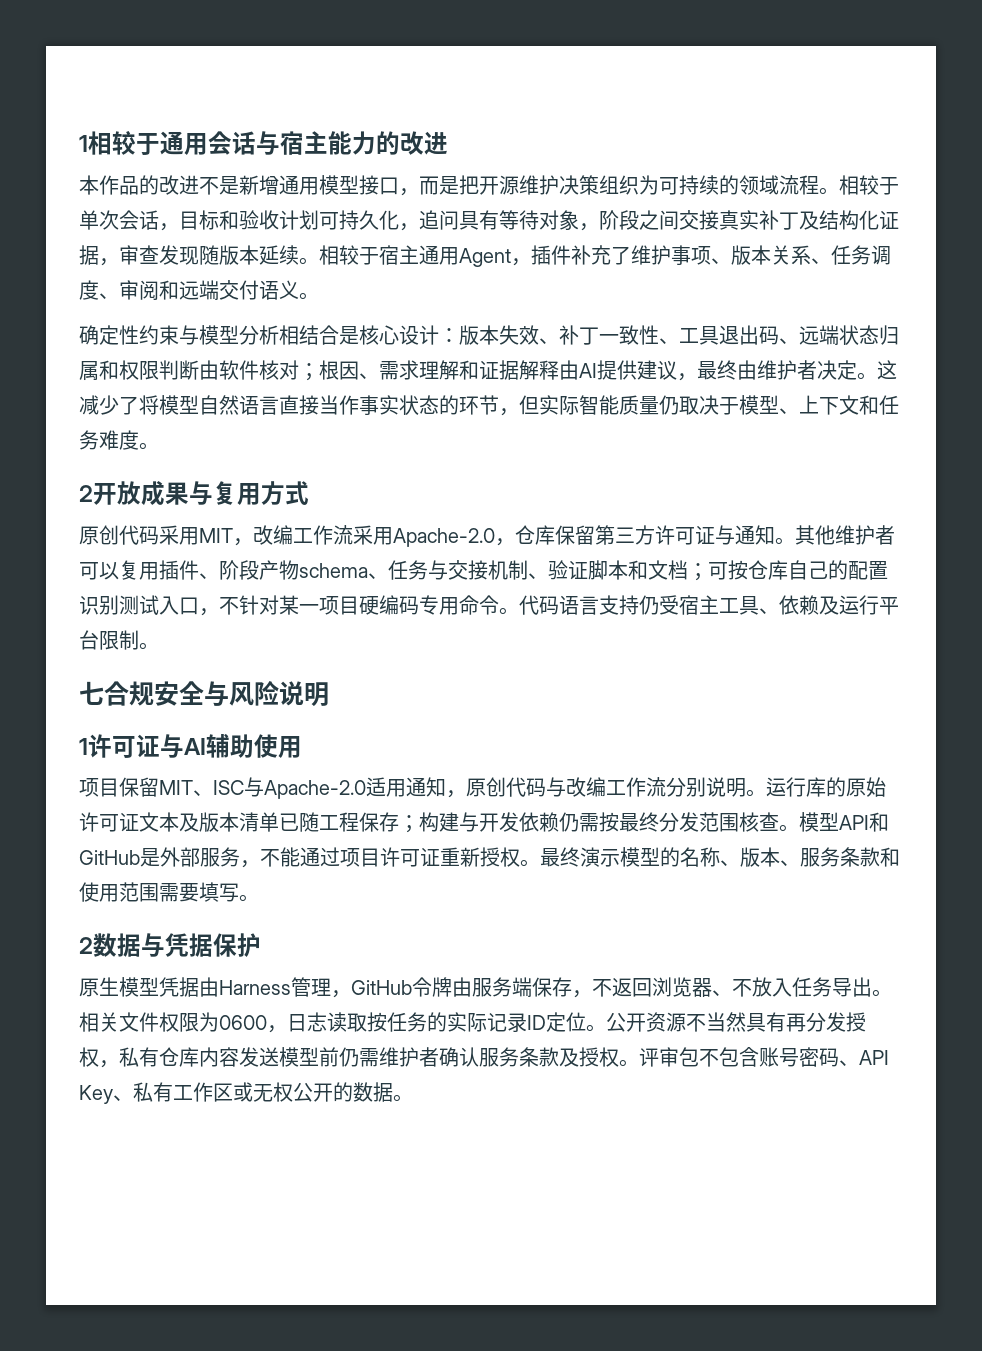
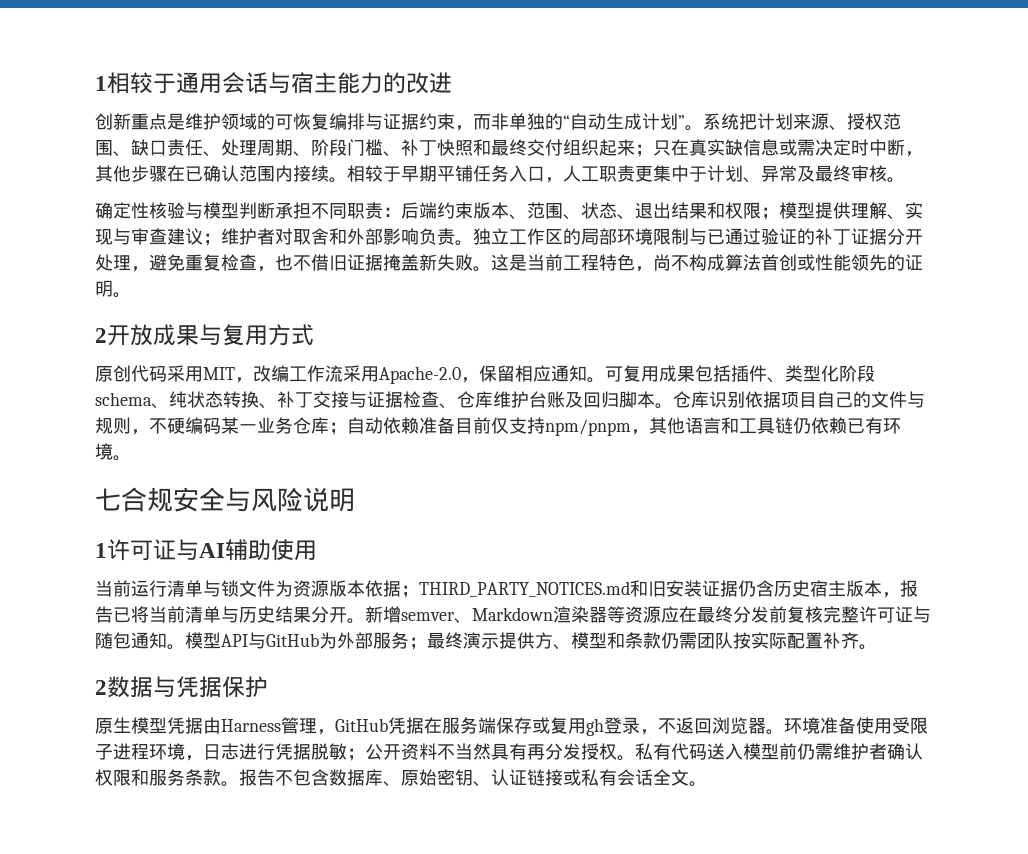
[79,175,899,196] [79,210,899,231] [79,245,891,267] [79,280,319,300] [79,325,899,345] [79,360,897,381] [79,395,899,416] [79,430,139,450] 本作品的改进不是新增通用模型接口，而是把开源维护决策组织为可持续的领域流程。相较于单次会话，目标和验收计划可持久化，追问具有等待对象，阶段之间交接真实补丁及结构化证据，审查发现随版本延续。相较于宿主通用Agent，插件补充了维护事项、版本关系、任务调度、审阅和远端交付语义。 // 确定性约束与模型分析相结合是核心设计：版本失效、补丁一致性、工具退出码、远端状态归属和权限判断由软件核对；根因、需求理解和证据解释由AI提供建议，最终由维护者决定。这减少了将模型自然语言直接当作事实状态的环节，但实际智能质量仍取决于模型、上下文和任务难度 -> [95,113,901,131] [95,139,923,157] [95,165,905,183] [95,202,923,220] [95,228,923,246] [95,254,923,272] [95,280,113,297] 创新重点是维护领域的可恢复编排与证据约束，而非单独的“自动生成计划”。系统把计划来源、授权范围、缺口责任、处理周期、阶段门槛、补丁快照和最终交付组织起来；只在真实缺信息或需决定时中断，其他步骤在已确认范围内接续。相较于早期平铺任务入口，人工职责更集中于计划、异常及最终审核。 // 确定性核验与模型判断承担不同职责：后端约束版本、范围、状态、退出结果和权限；模型提供理解、实现与审查建议；维护者对取舍和外部影响负责。独立工作区的局部环境限制与已通过验证的补丁证据分开处理，避免重复检查，也不借旧证据掩盖新失败。这是当前工程特色，尚不构成算法首创或性能领先的证明
[515,525,895,545] [79,560,888,581] [79,595,899,616] [79,630,139,650] 仓库保留第三方许可证与通知。其他维护者可以复用插件、阶段产物schema、任务与交接机制、验证脚本和文档；可按仓库自己的配置识别测试入口，不针对某一项目硬编码专用命令。代码语言支持仍受宿主工具、依赖及运行平台限制 -> [479,365,875,383] [95,391,925,409] [95,417,901,436] [95,443,113,460] 保留相应通知。可复用成果包括插件、类型化阶段schema、纯状态转换、补丁交接与证据检查、仓库维护台账及回归脚本。仓库识别依据项目自己的文件与规则，不硬编码某一业务仓库；自动依赖准备目前仅支持npm/pnpm，其他语言和工具链仍依赖已有环境
[79,777,886,799] [79,812,889,833] [79,847,900,868] [79,882,239,902] 项目保留MIT、ISC与Apache-2.0适用通知，原创代码与改编工作流分别说明。运行库的原始许可证文本及版本清单已随工程保存；构建与开发依赖仍需按最终分发范围核查。模型API和GitHub是外部服务，不能通过项目许可证重新授权。最终演示模型的名称、版本、服务条款和使用范围需要填写 -> [95,580,918,598] [95,606,931,624] [95,632,859,650] 当前运行清单与锁文件为资源版本依据；THIRD_PARTY_NOTICES.md和旧安装证据仍含历史宿主版本，报告已将当前清单与历史结果分开。新增semver、Markdown渲染器等资源应在最终分发前复核完整许可证与随包通知。模型API与GitHub为外部服务；最终演示提供方、模型和条款仍需团队按实际配置补齐
[412,977,472,997] 令牌由 -> [388,717,442,734] 凭据在
[572,977,892,998] [79,1012,686,1033] ，不返回浏览器、不放入任务导出。相关文件权限为0600，日志读取按任务的实际记录ID定位。公开资源 -> [532,717,928,736] [95,743,437,761] 或复用gh登录，不返回浏览器。环境准备使用受限子进程环境，日志进行凭据脱敏；公开资料
[99,1047,279,1068] ，私有仓库内容发送 -> [617,743,743,761] 。私有代码送入
[479,1047,889,1067] [79,1082,393,1104] 服务条款及授权。评审包不包含账号密码、API Key、私有工作区或无权公开的数据 -> [95,769,689,787] 权限和服务条款。报告不包含数据库、原始密钥、认证链接或私有会话全文

